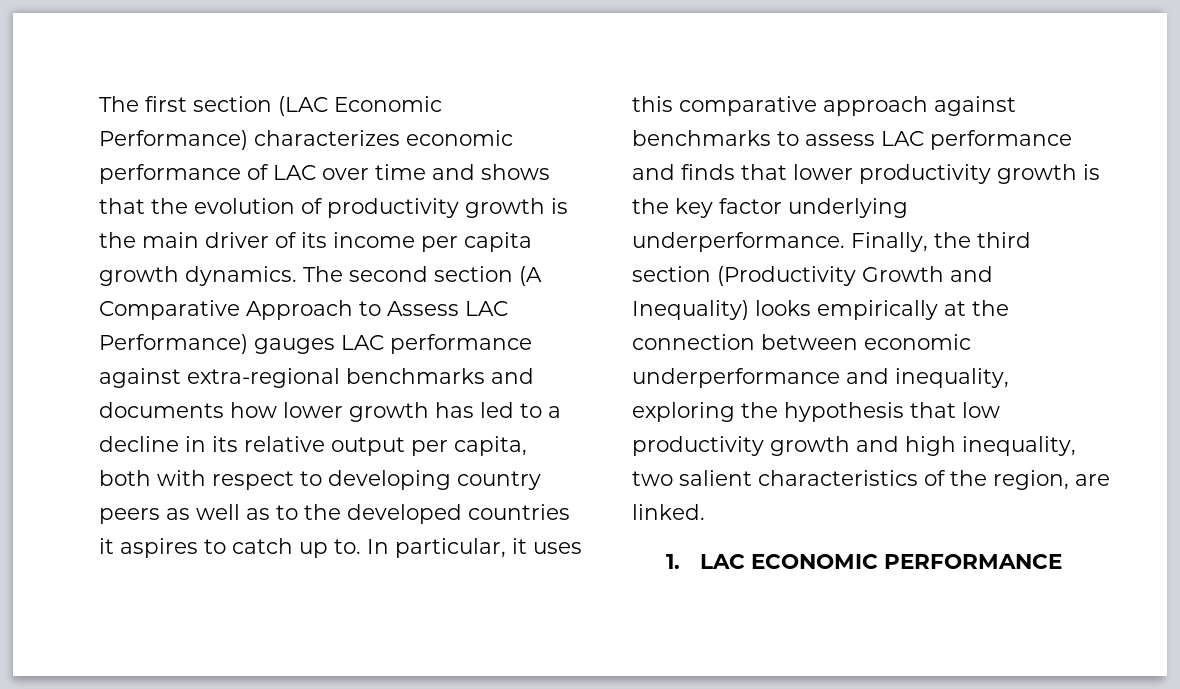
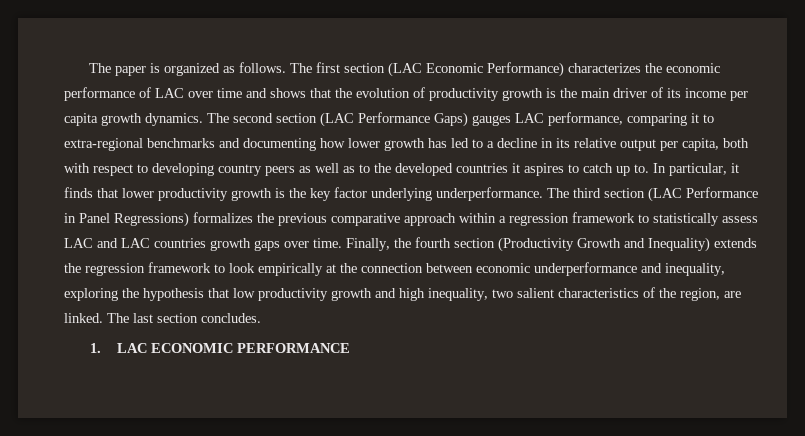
[99,96,139,112] The -> [88,62,312,76] The paper is organized as follows. The
(400, 138) none -> [644,63,662,73] the
[519,266,542,286] [99,300,508,320] [99,334,532,354] [99,368,181,388] (A Comparative Approach to Assess LAC Performance) gauges LAC performance against -> [320,112,714,127] (LAC Performance Gaps) gauges LAC performance, comparing it to
[99,402,224,418] documents -> [243,138,316,151] documenting
[533,542,582,554] [632,96,1016,116] [632,130,1072,150] [632,164,675,180] uses this comparative approach against benchmarks to assess LAC performance and -> (739, 168) none
(845, 242) none -> [547,187,758,202] [64,212,758,227] [64,238,342,251] The third section (LAC Performance in Panel Regressions) formalizes the previous comparative approach within a regression framework to statistically assess LAC and LAC countries growth gaps over time.
[977,232,1031,248] third -> [415,237,451,248] fourth
[755,300,811,316] looks -> [714,238,757,248] [64,262,255,276] extends the regression framework to look
(705, 512) none -> [107,313,261,323] The last section concludes.

